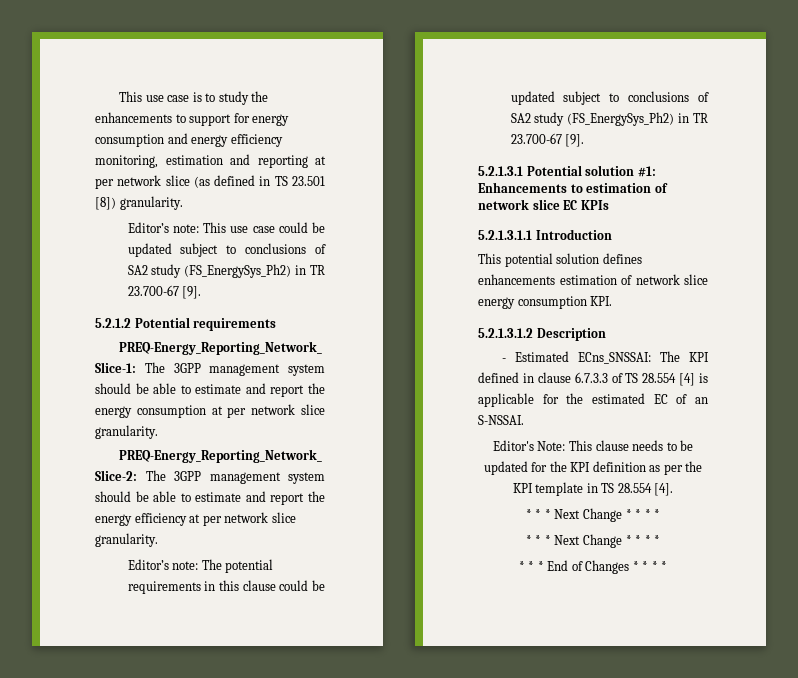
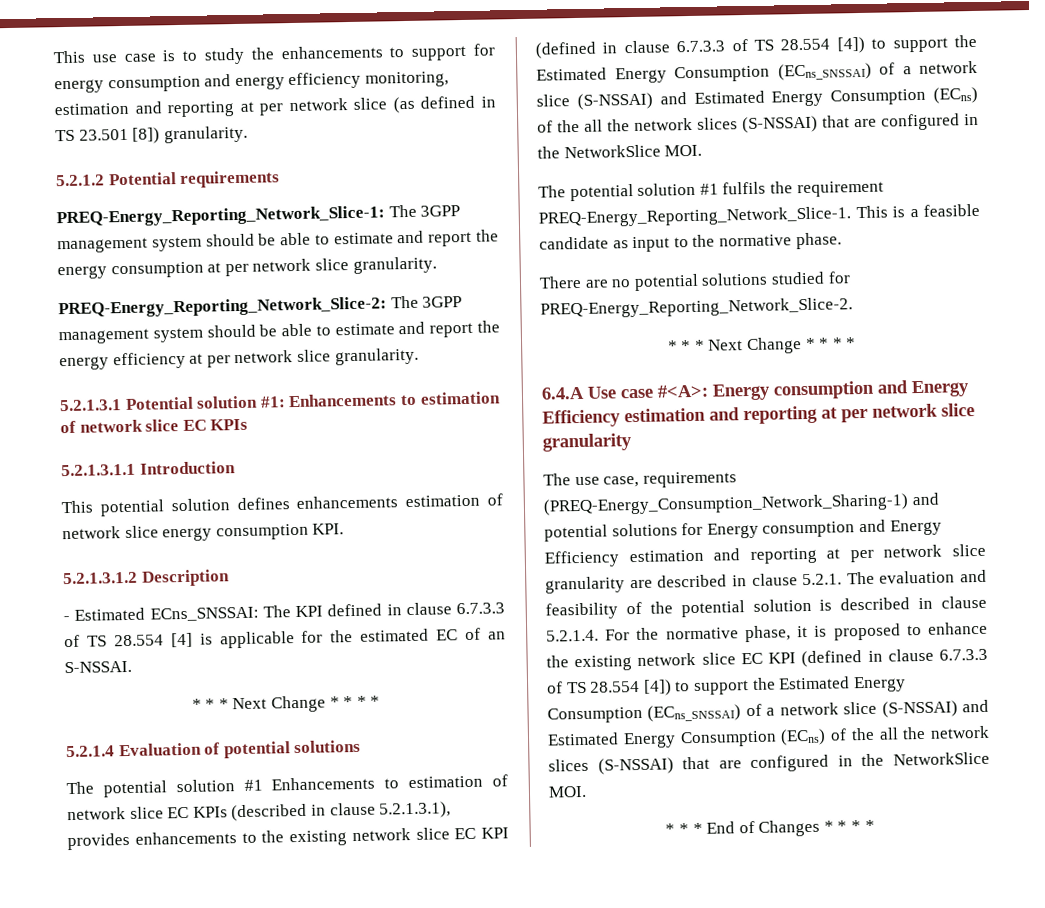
[127,222,326,233] [127,243,326,257] [127,264,325,278] [127,285,202,299] // Editor’s note: This use case could be updated subject to conclusions of SA2 study (FS_EnergySys_Ph2) in TR 23.700-67 [9]. -> (248, 134) none
[127,559,274,573] [127,580,325,594] [510,91,709,105] [510,112,708,126] [510,133,585,147] // Editor’s note: The potential requirements in this clause could be updated subject to conclusions of SA2 study (FS_EnergySys_Ph2) in TR 23.700-67 [9]. -> (419, 356) none
[492,440,694,451] [483,461,703,475] [512,482,674,496] [525,508,661,522] [525,534,661,548] Editor's Note: This clause needs to be updated for the KPI definition as per the KPI template in TS 28.554 [4]. // * * * Next Change * * * * // * * * Next Change * * * * -> [191,695,381,713] [66,739,362,759] [66,774,508,798] [67,801,452,822] [67,827,509,851] [535,34,977,59] [536,60,978,84] [536,86,978,110] [537,113,979,134] [537,144,703,159] [538,180,884,202] [538,203,980,228] [539,232,842,253] [539,271,851,292] [540,297,853,319] [667,337,857,355] [541,380,970,401] [542,403,975,428] [542,433,632,452] [543,471,737,488] [543,492,939,516] [544,519,942,542] [544,543,986,568] [545,569,987,594] [545,595,987,620] [546,621,988,643] [546,648,988,672] [547,676,906,696] [547,699,989,724] [547,725,990,749] [548,751,990,775] [548,785,587,798] * * * Next Change * * * * // 5.2.1.4 Evaluation of potential solutions // The potential solution #1 Enhancements to estimation of network slice EC KPIs (described in clause 5.2.1.3.1), provides enhancements to the existing network slice EC KPI (defined in clause 6.7.3.3 of TS 28.554 [4]) to support the Estimated Energy Consumption (ECns_SNSSAI) of a network slice (S-NSSAI) and Estimated Energy Consumption (ECns) of the all the network slices (S-NSSAI) that are configured in the NetworkSlice MOI. // The potential solution #1 fulfils the requirement PREQ-Energy_Reporting_Network_Slice-1. This is a feasible candidate as input to the normative phase. // There are no potential solutions studied for PREQ-Energy_Reporting_Network_Slice-2. // * * * Next Change * * * * // 6.4.A Use case #<A>: Energy consumption and Energy Efficiency estimation and reporting at per network slice granularity // The use case, requirements (PREQ-Energy_Consumption_Network_Sharing-1) and potential solutions for Energy consumption and Energy Efficiency estimation and reporting at per network slice granularity are described in clause 5.2.1. The evaluation and feasibility of the potential solution is described in clause 5.2.1.4. For the normative phase, it is proposed to enhance the existing network slice EC KPI (defined in clause 6.7.3.3 of TS 28.554 [4]) to support the Estimated Energy Consumption (ECns_SNSSAI) of a network slice (S-NSSAI) and Estimated Energy Consumption (ECns) of the all the network slices (S-NSSAI) that are configured in the NetworkSlice MOI.

